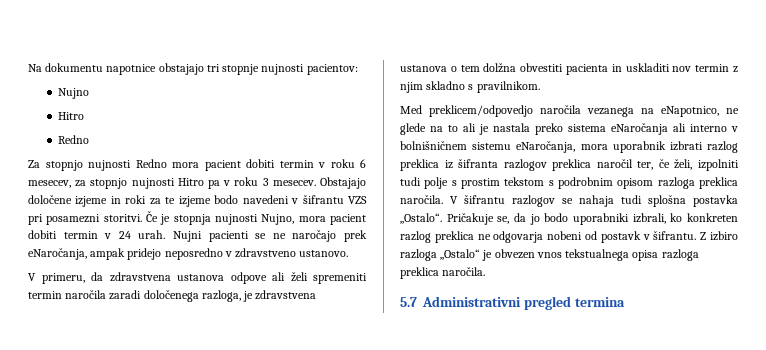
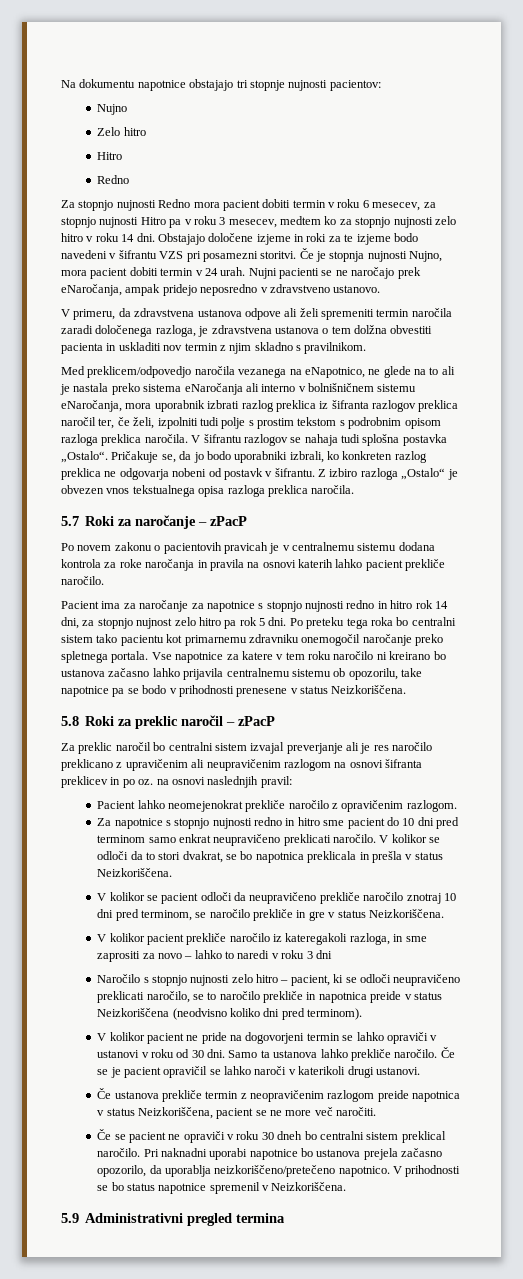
(89, 93) none -> [97,127,146,136] // Zelo hitro
[272,180,316,186] mesecev. -> [228,216,456,228] [61,233,155,242] mesecev, medtem ko za stopnjo nujnosti zelo hitro v roku 14 dni.
(417, 302) none -> [85,515,248,529] [61,542,435,554] [61,559,446,571] [61,576,104,585] [61,600,448,612] [61,617,456,629] [61,634,443,646] [61,651,446,663] [61,668,422,680] [61,685,407,697] [61,715,276,729] [61,742,433,754] [61,759,422,771] [61,776,292,788] [97,800,457,812] [97,817,460,829] [97,834,441,846] [97,851,443,863] [97,868,173,877] [97,892,456,904] [97,909,444,921] [97,933,427,945] [97,950,332,962] [97,974,461,986] [97,991,442,1003] [97,1008,363,1020] [97,1032,438,1044] [97,1047,455,1061] [97,1066,420,1078] [97,1088,461,1102] [97,1107,377,1119] [97,1129,446,1143] [97,1148,443,1160] [97,1165,461,1177] [97,1182,347,1194] [61,1213,79,1223] Roki za naročanje – zPacP // Po novem zakonu o pacientovih pravicah je v centralnemu sistemu dodana kontrola za roke naročanja in pravila na osnovi katerih lahko pacient prekliče naročilo. // Pacient ima za naročanje za napotnice s stopnjo nujnosti redno in hitro rok 14 dni, za stopnjo nujnost zelo hitro pa rok 5 dni. Po preteku tega roka bo centralni sistem tako pacientu kot primarnemu zdravniku onemogočil naročanje preko spletnega portala. Vse napotnice za katere v tem roku naročilo ni kreirano bo ustanova začasno lahko prijavila centralnemu sistemu ob opozorilu, take napotnice pa se bodo v prihodnosti prenesene v status Neizkoriščena. // 5.8 Roki za preklic naročil – zPacP // Za preklic naročil bo centralni sistem izvajal preverjanje ali je res naročilo preklicano z upravičenim ali neupravičenim razlogom na osnovi šifranta preklicev in po oz. na osnovi naslednjih pravil: // Pacient lahko neomejenokrat prekliče naročilo z opravičenim razlogom. // Za napotnice s stopnjo nujnosti redno in hitro sme pacient do 10 dni pred terminom samo enkrat neupravičeno preklicati naročilo. V kolikor se odloči da to stori dvakrat, se bo napotnica preklicala in prešla v status Neizkoriščena. // V kolikor se pacient odloči da neupravičeno prekliče naročilo znotraj 10 dni pred terminom, se naročilo prekliče in gre v status Neizkoriščena. // V kolikor pacient prekliče naročilo iz kateregakoli razloga, in sme zaprositi za novo – lahko to naredi v roku 3 dni // Naročilo s stopnjo nujnosti zelo hitro – pacient, ki se odloči neupravičeno preklicati naročilo, se to naročilo prekliče in napotnica preide v status Neizkoriščena (neodvisno koliko dni pred terminom). // V kolikor pacient ne pride na dogovorjeni termin se lahko opraviči v ustanovi v roku od 30 dni. Samo ta ustanova lahko prekliče naročilo. Če se je pacient opravičil se lahko naroči v katerikoli drugi ustanovi. // Če ustanova prekliče termin z neopravičenim razlogom preide napotnica v status Neizkoriščena, pacient se ne more več naročiti. // Če se pacient ne opraviči v roku 30 dneh bo centralni sistem preklical naročilo. Pri naknadni uporabi napotnice bo ustanova prejela začasno opozorilo, da uporablja neizkoriščeno/pretečeno napotnico. V prihodnosti se bo status napotnice spremenil v Neizkoriščena. // 5.9

